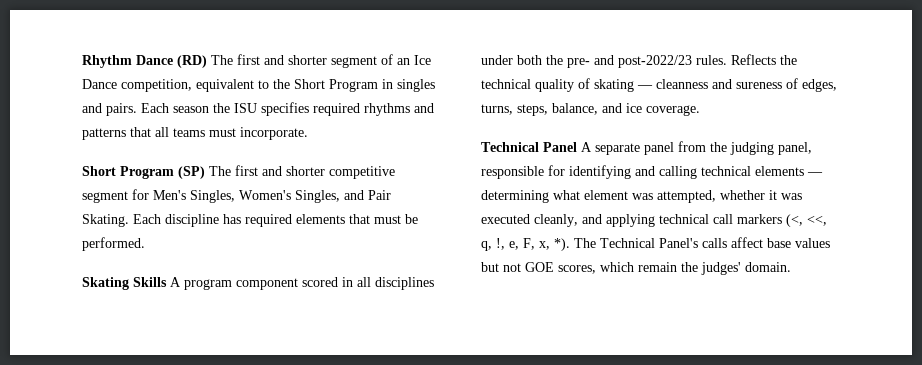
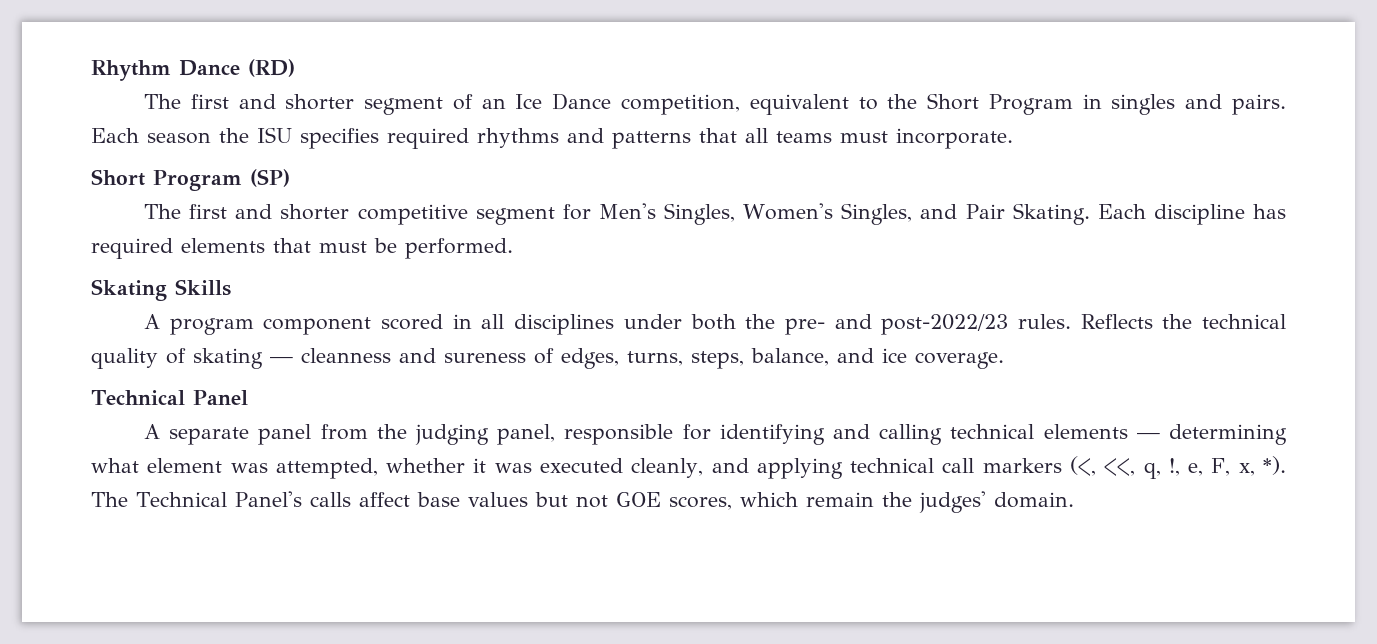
(207, 61) none -> (295, 68) //
(205, 172) none -> (290, 178) //
(167, 282) none -> (231, 287) //
(577, 147) none -> (248, 397) //

